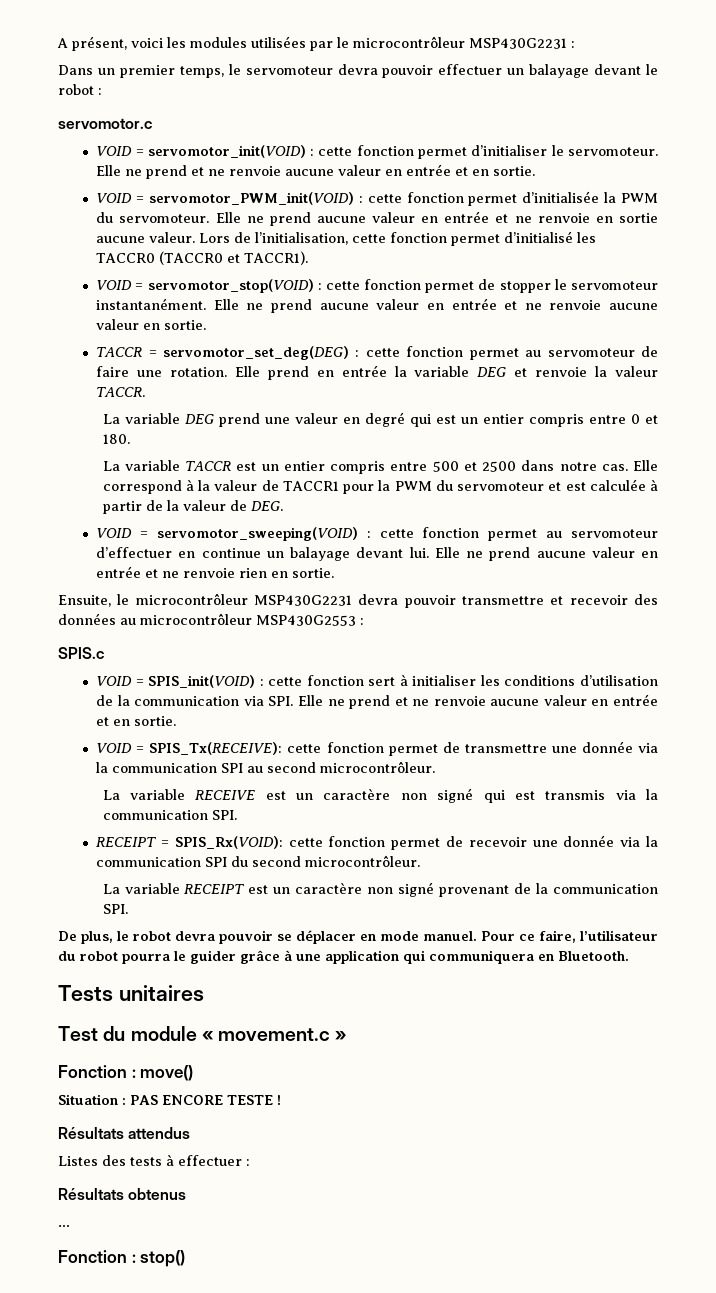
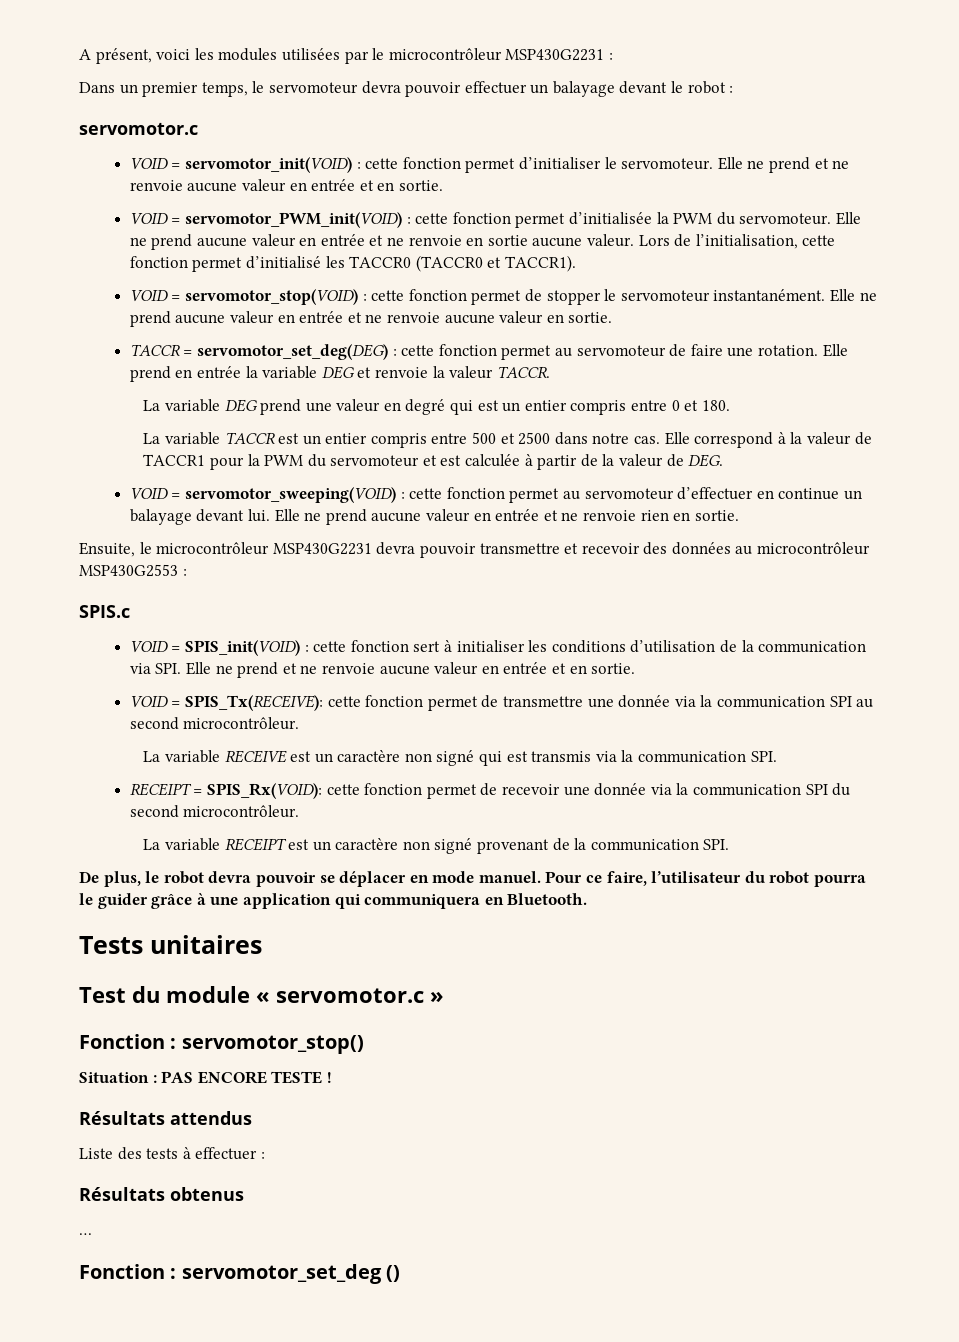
[218,1028,331,1041] movement.c -> [275,988,424,1003] servomotor.c
[140,1065,194,1081] move() -> [181,1035,364,1054] servomotor_stop()
[58,1156,98,1166] Listes -> [79,1148,113,1159] Liste
[140,1250,186,1267] stop() -> [181,1264,400,1284] servomotor_set_deg ()

